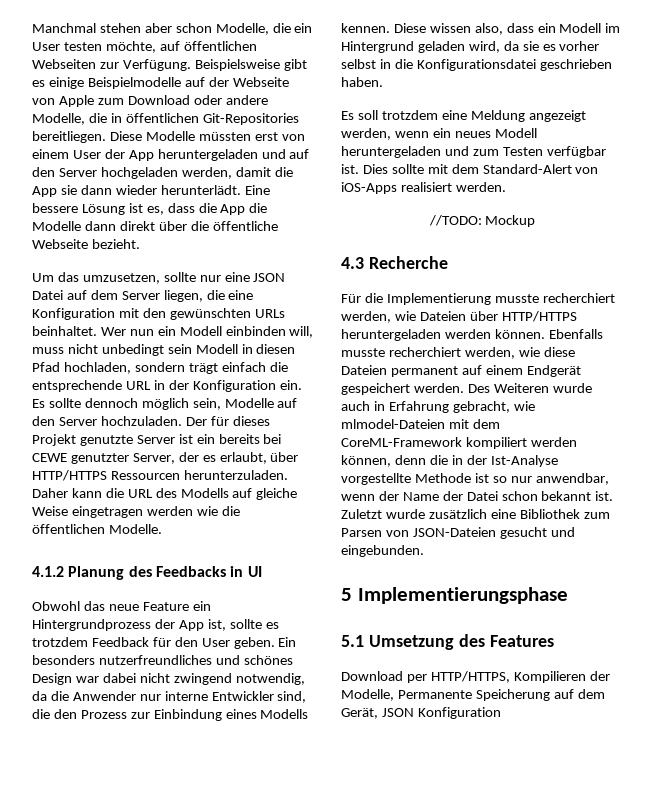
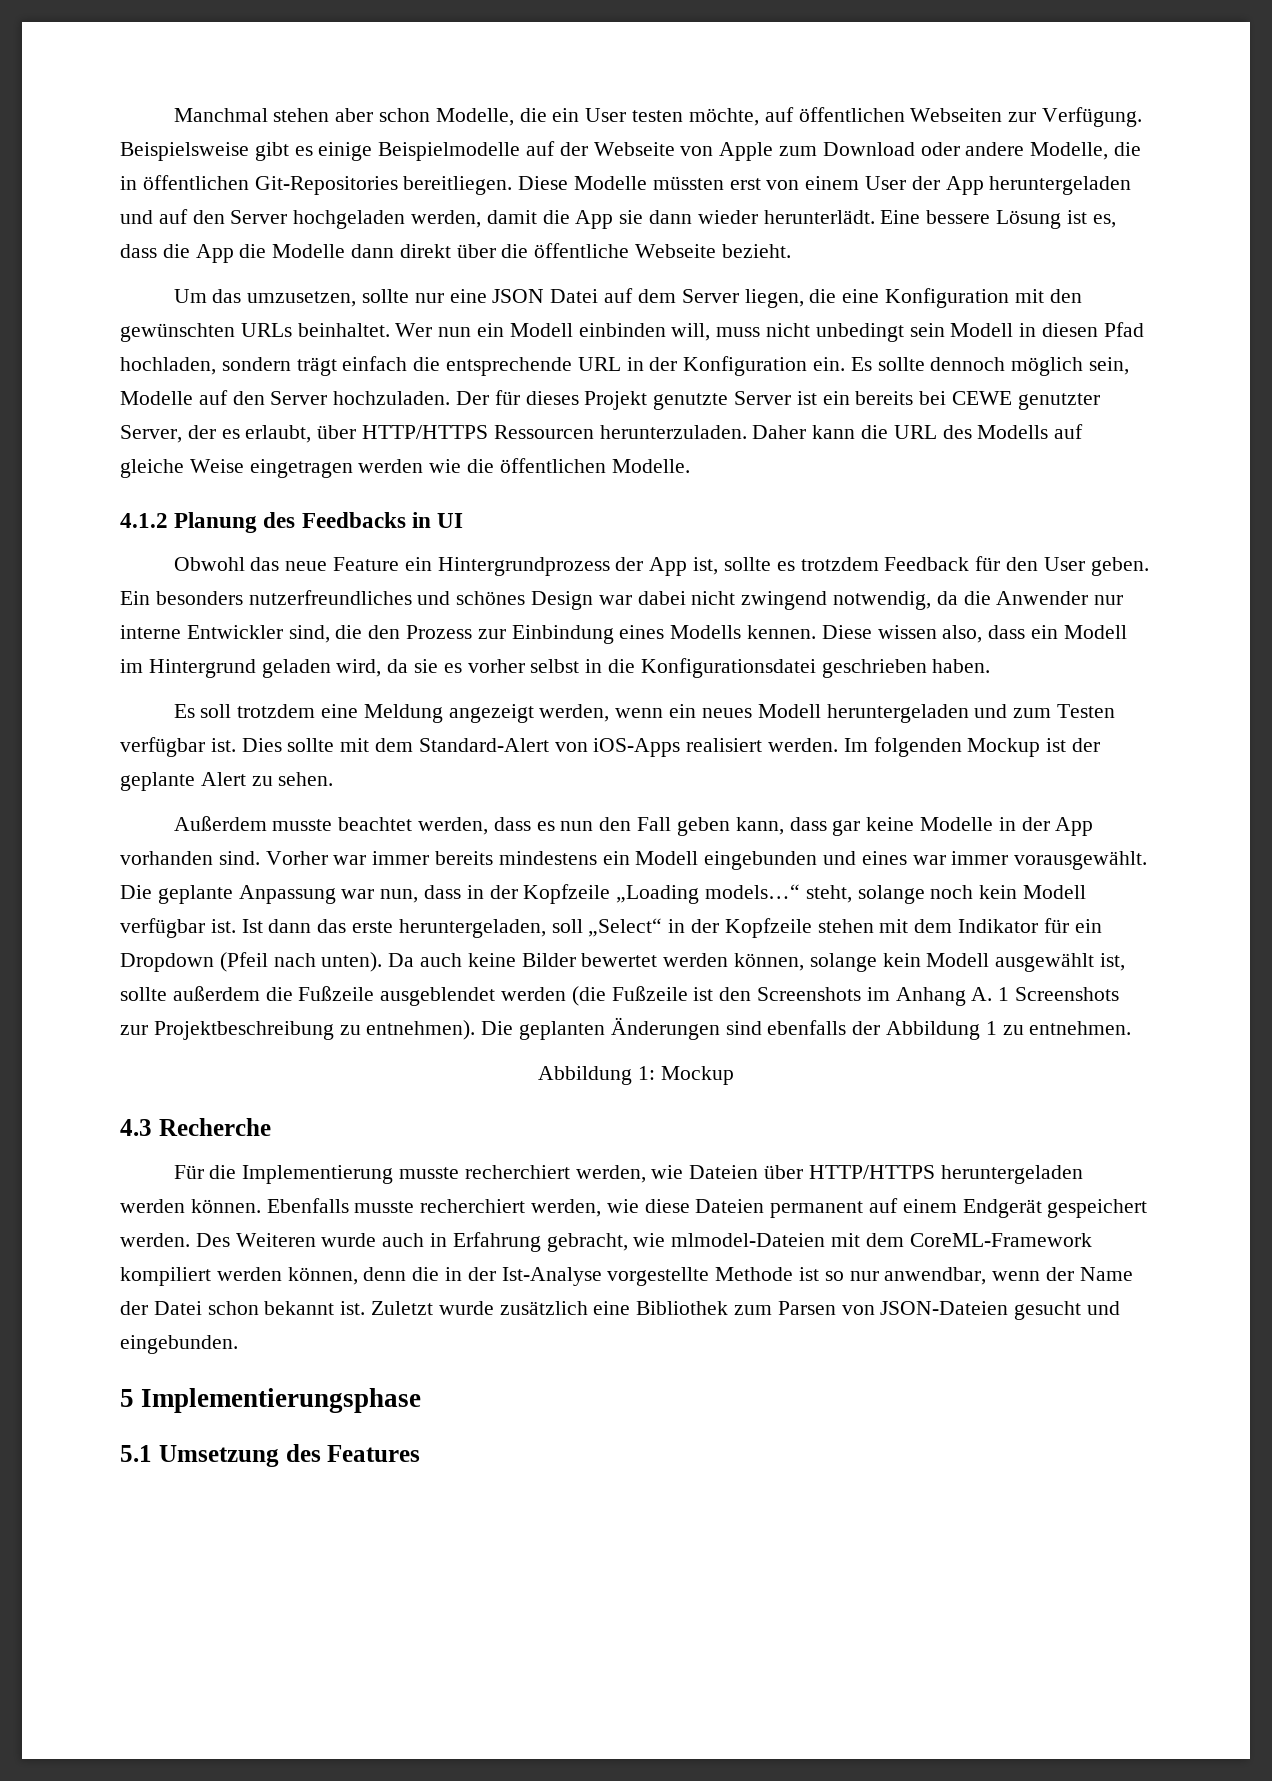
[428,215,482,226] // //TODO: -> [843,737,1101,757] [120,772,334,791] [173,816,1094,836] [120,851,1148,870] [120,884,1087,904] [120,918,1102,938] [120,952,1126,972] [120,986,1120,1006] [120,1017,1132,1040] [538,1066,655,1085] Im folgenden Mockup ist der geplante Alert zu sehen. // Außerdem musste beachtet werden, dass es nun den Fall geben kann, dass gar keine Modelle in der App vorhanden sind. Vorher war immer bereits mindestens ein Modell eingebunden und eines war immer vorausgewählt. Die geplante Anpassung war nun, dass in der Kopfzeile „Loading models…“ steht, solange noch kein Modell verfügbar ist. Ist dann das erste heruntergeladen, soll „Select“ in der Kopfzeile stehen mit dem Indikator für ein Dropdown (Pfeil nach unten). Da auch keine Bilder bewertet werden können, solange kein Modell ausgewählt ist, sollte außerdem die Fußzeile ausgeblendet werden (die Fußzeile ist den Screenshots im Anhang A. 1 Screenshots zur Projektbeschreibung zu entnehmen). Die geplanten Änderungen sind ebenfalls der Abbildung 1 zu entnehmen. // Abbildung 1:
[341,671,610,683] [341,689,605,701] [341,707,501,719] // Download per HTTP/HTTPS, Kompilieren der Modelle, Permanente Speicherung auf dem Gerät, JSON Konfiguration -> (421, 1453) none

